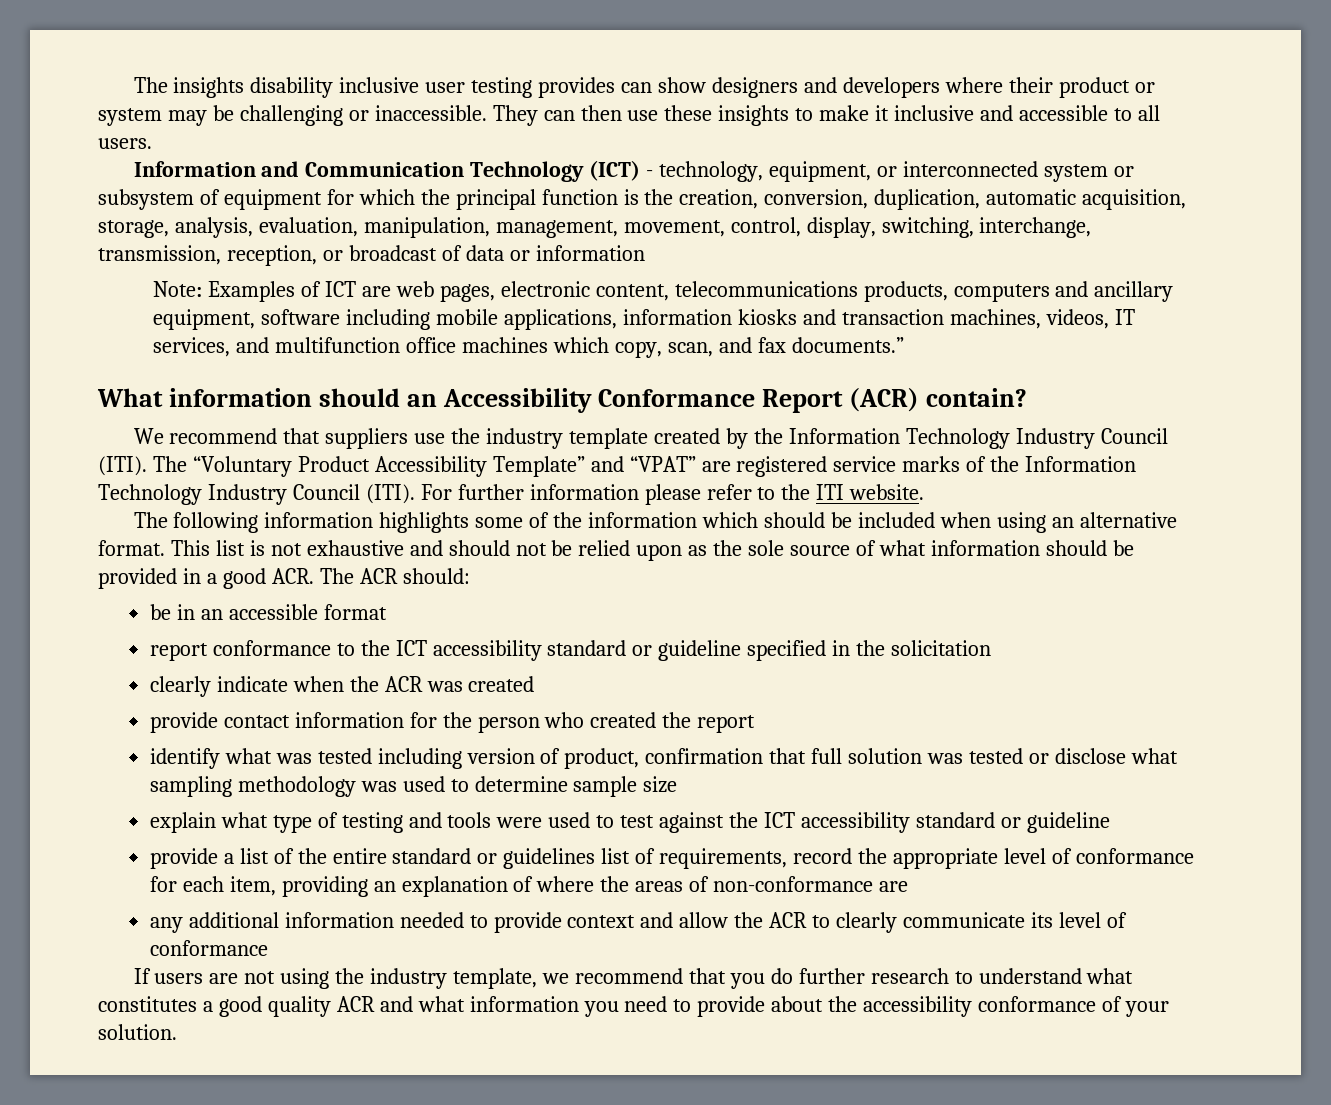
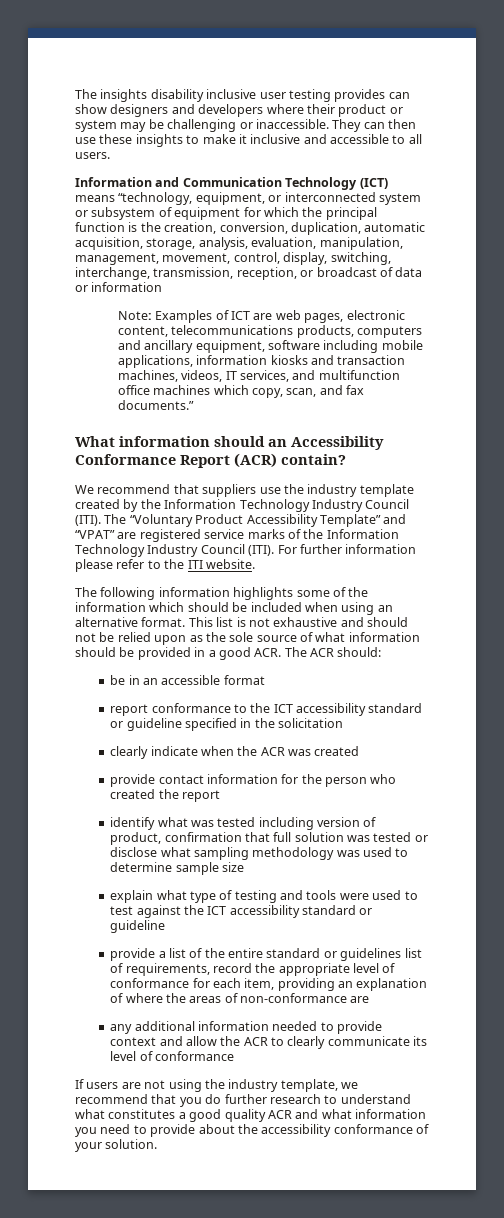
[646,161,764,182] - technology, -> [75,192,193,205] means “technology,

